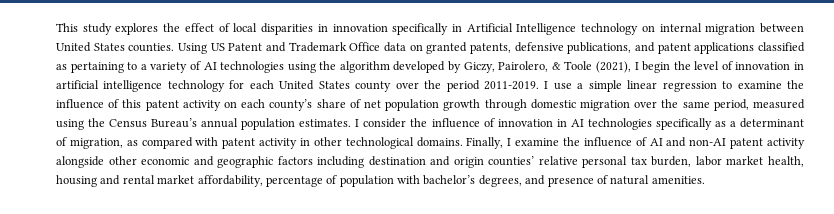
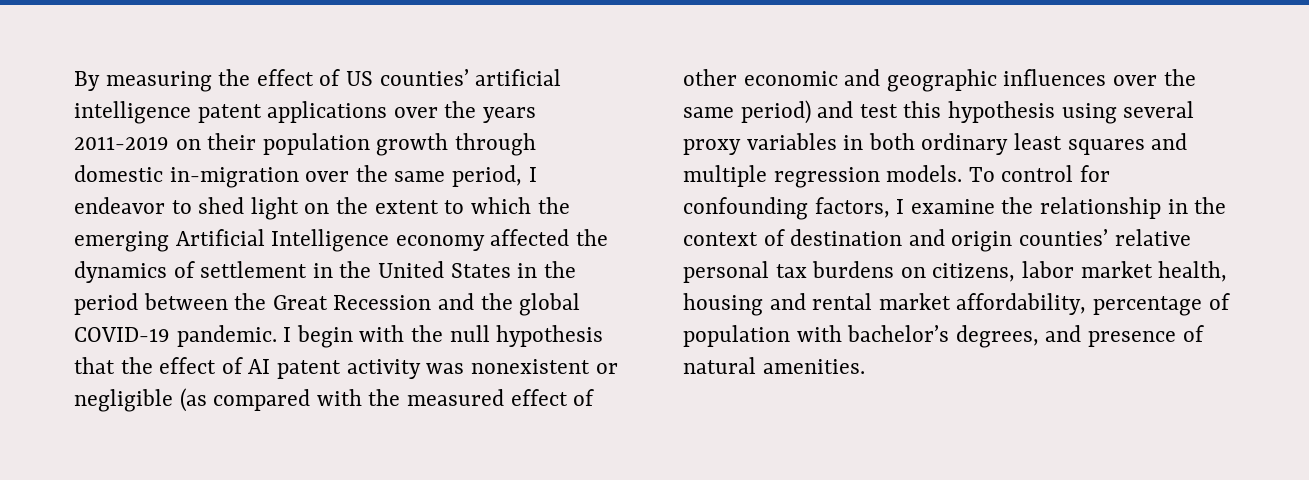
[56,23,804,35] [56,42,805,54] [56,61,805,73] [56,80,805,92] [56,99,381,111] This study explores the effect of local disparities in innovation specifically in Artificial Intelligence technology on internal migration between United States counties. Using US Patent and Trademark Office data on granted patents, defensive publications, and patent applications classified as pertaining to a variety of AI technologies using the algorithm developed by Giczy, Pairolero, & Toole (2021), I begin the level of innovation in artificial intelligence technology for each United States county over the period 2011-2019. I use a simple linear regression to examine the influence of this patent activity on each county’s share of net -> [74,69,562,92] [74,101,537,124] [74,133,257,150] By measuring the effect of US counties’ artificial intelligence patent applications over the years 2011-2019 on their
[580,100,630,111] migration -> [169,167,299,188] in-migration
[753,99,806,109] [56,118,804,130] [56,137,806,149] [56,156,365,168] measured using the Census Bureau’s annual population estimates. I consider the influence of innovation in AI technologies specifically as a determinant of migration, as compared with patent activity in other technological domains. Finally, I examine the influence of AI and non-AI patent activity alongside other economic and geographic factors including -> [528,167,537,182] [74,197,570,220] [74,229,609,252] [74,261,576,283] [74,293,581,316] [74,325,604,348] [74,357,618,379] [74,388,595,412] [683,69,1196,92] [683,100,1195,124] [683,133,1188,155] [683,165,1111,188] [683,197,1227,220] [683,229,785,246] I endeavor to shed light on the extent to which the emerging Artificial Intelligence economy affected the dynamics of settlement in the United States in the period between the Great Recession and the global COVID-19 pandemic. I begin with the null hypothesis that the effect of AI patent activity was nonexistent or negligible (as compared with the measured effect of other economic and geographic influences over the same period) and test this hypothesis using several proxy variables in both ordinary least squares and multiple regression models. To control for confounding factors, I examine the relationship in the context of
[651,156,692,167] burden, -> [812,261,1016,282] burdens on citizens,

